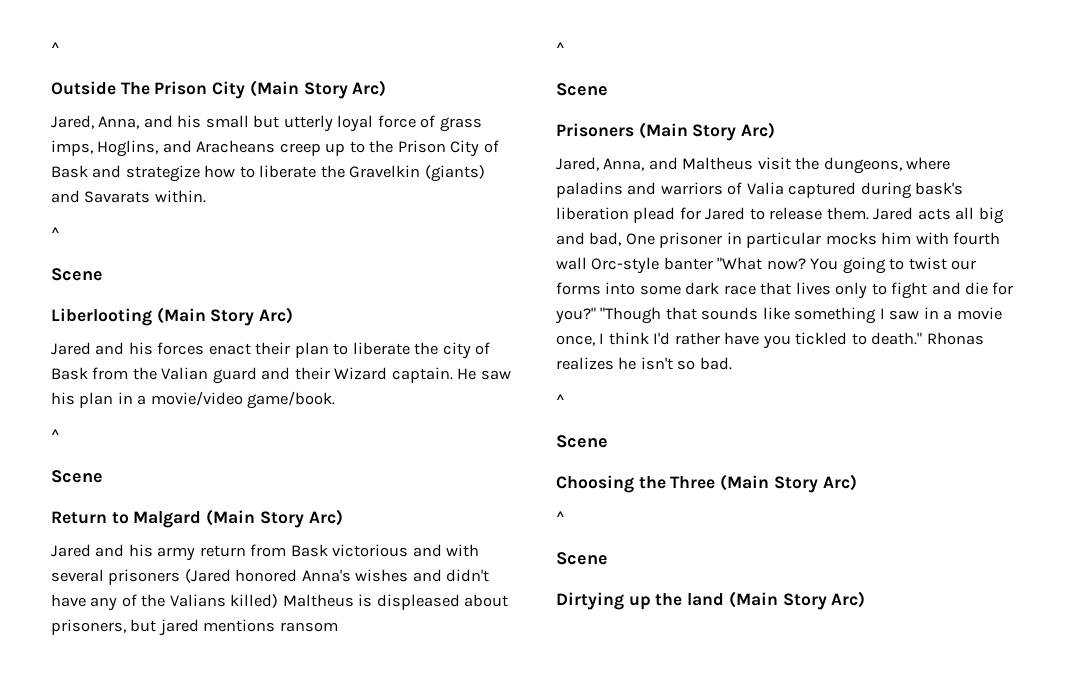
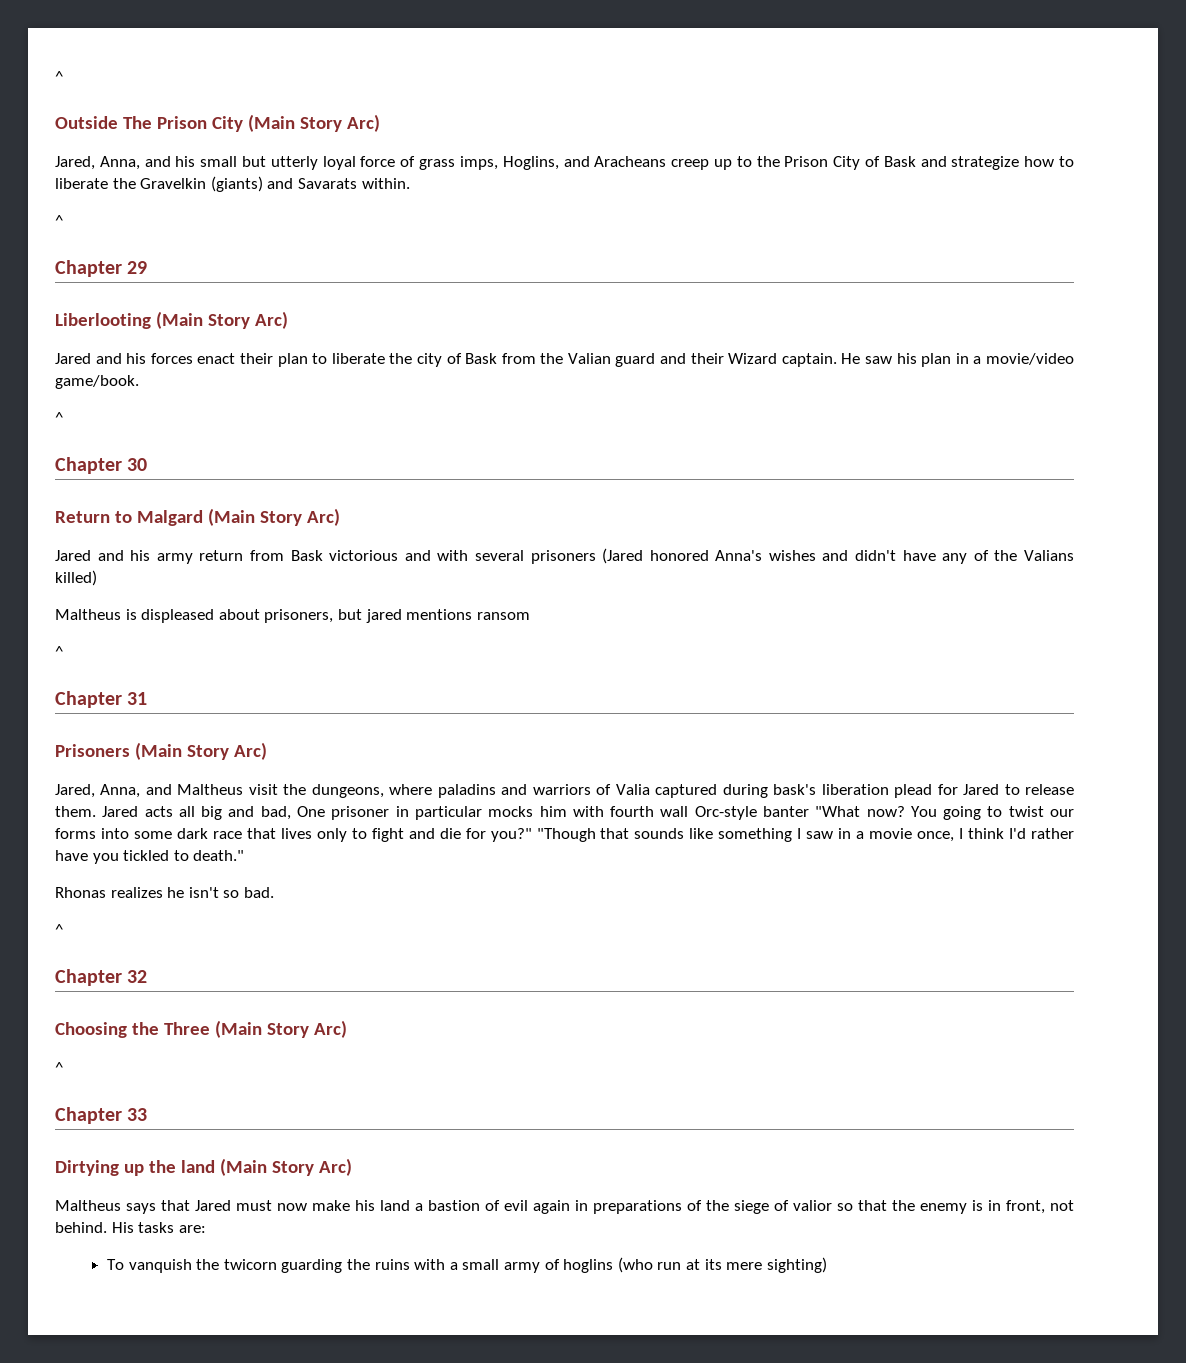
[51,268,103,281] Scene -> [55,260,148,277] Chapter 29
[51,470,103,483] Scene -> [55,457,148,474] Chapter 30
(279, 601) none -> (97, 578) //
[556,83,608,96] Scene -> [55,691,148,708] Chapter 31
(923, 338) none -> (245, 855) //
[556,435,608,448] Scene -> [55,969,148,986] Chapter 32
[556,552,608,565] Scene -> [55,1107,148,1124] Chapter 33
(866, 599) none -> [55,1200,1074,1214] [55,1222,206,1233] [107,1257,827,1273] // Maltheus says that Jared must now make his land a bastion of evil again in preparations of the siege of valior so that the enemy is in front, not behind. His tasks are: // To vanquish the twicorn guarding the ruins with a small army of hoglins (who run at its mere sighting)

